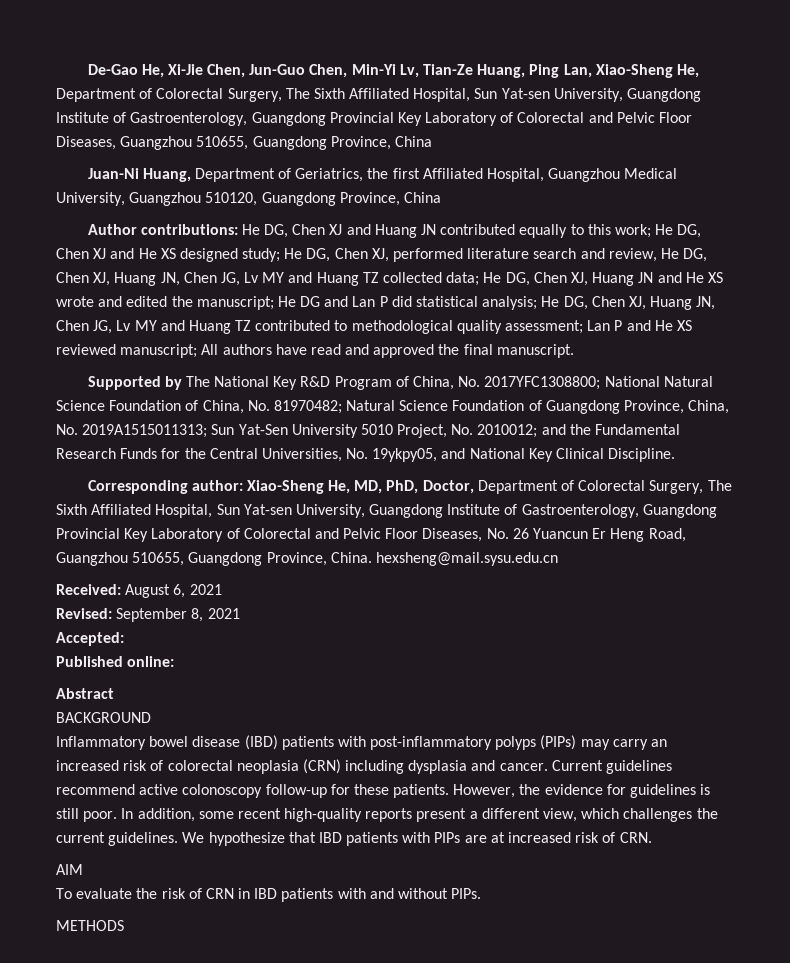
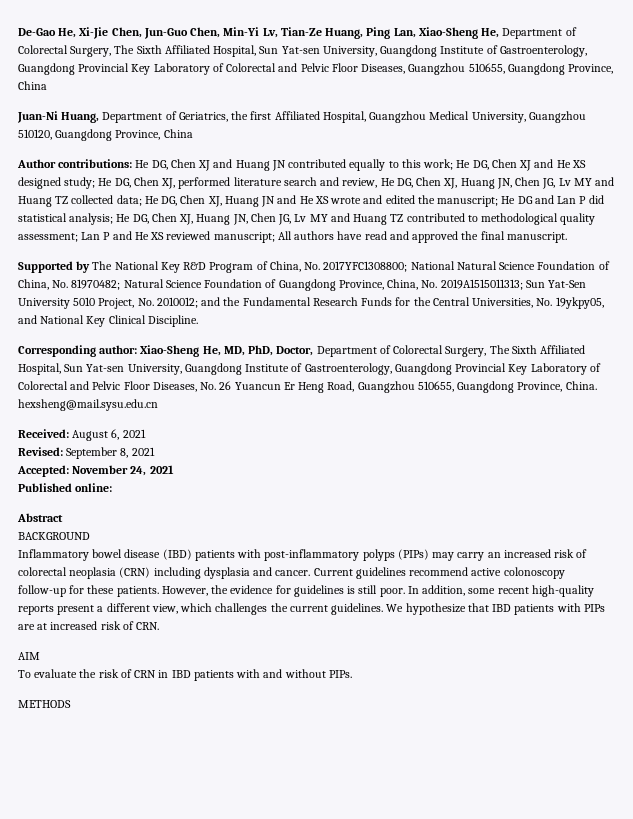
(124, 639) none -> [72,465,174,476] November 24, 2021

